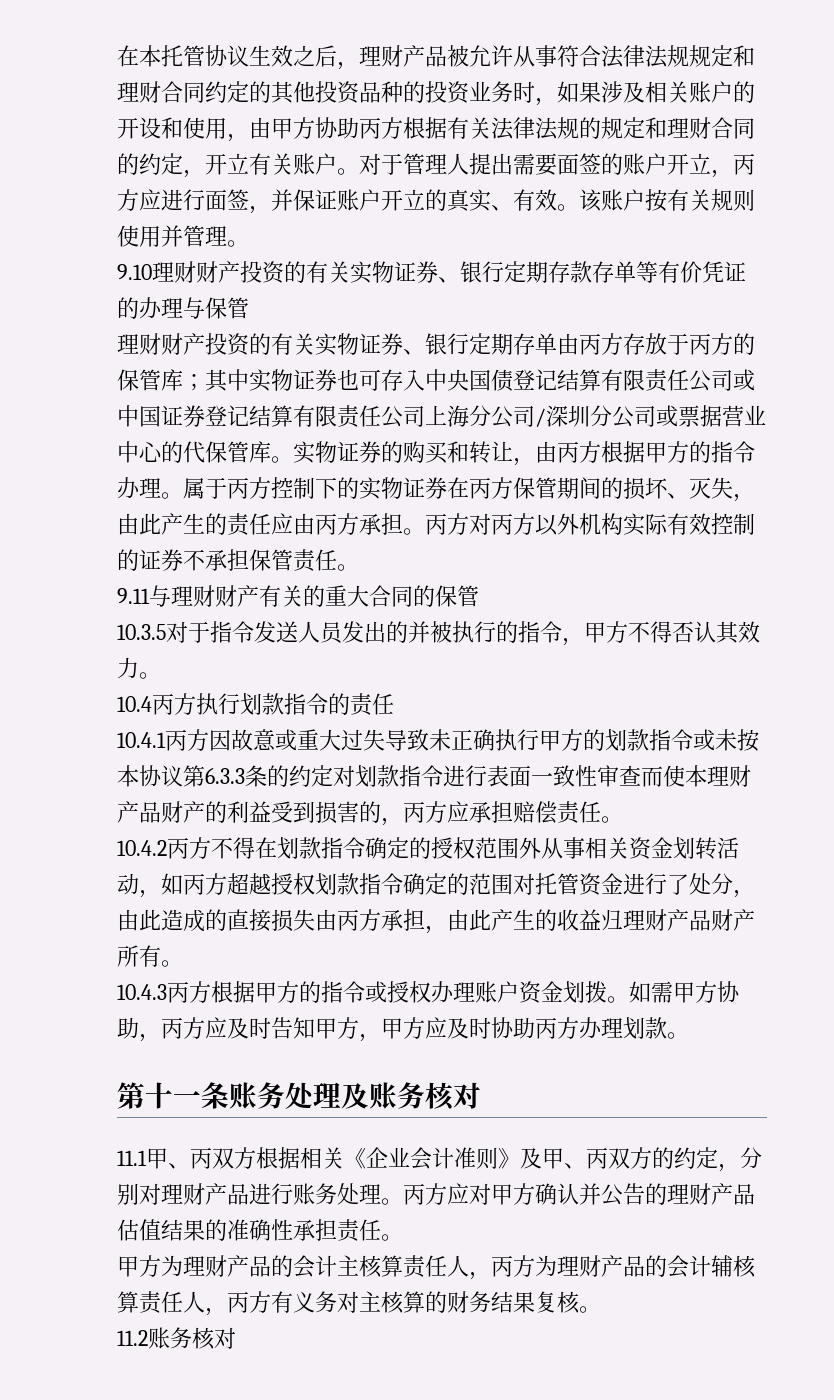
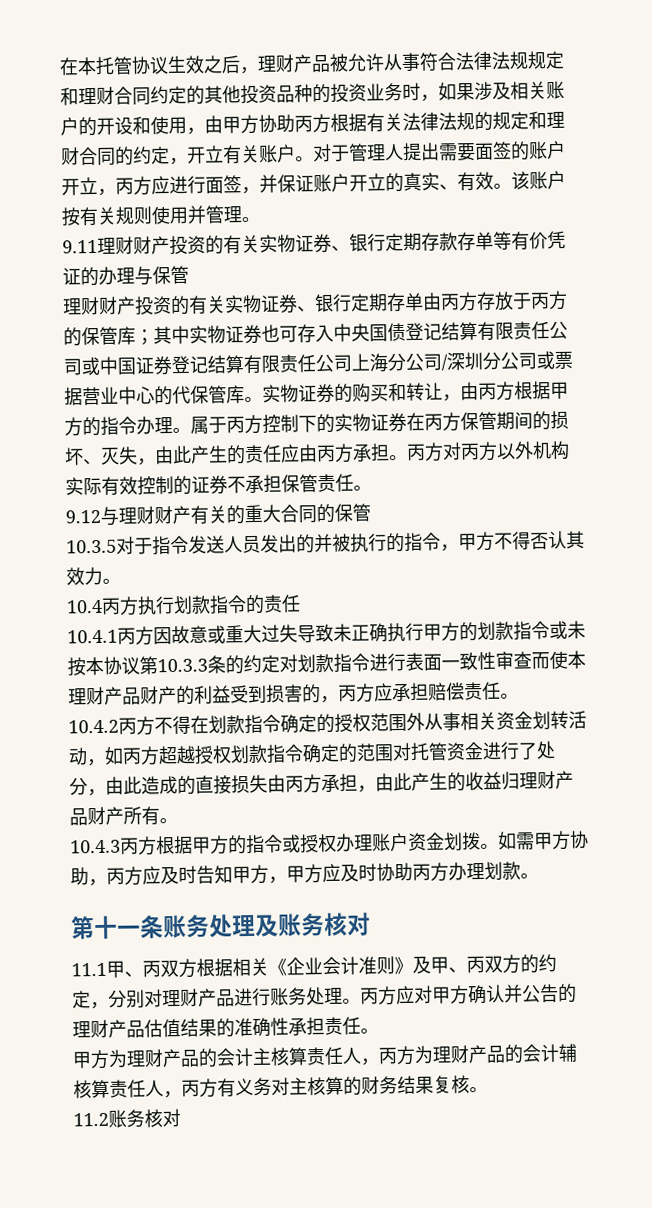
[117,264,152,280] 9.10 -> [62,239,98,254] 9.11
[117,588,150,604] 9.11 -> [65,509,101,524] 9.12
[205,768,245,784] 6.3.3 -> [157,658,208,673] 10.3.3

